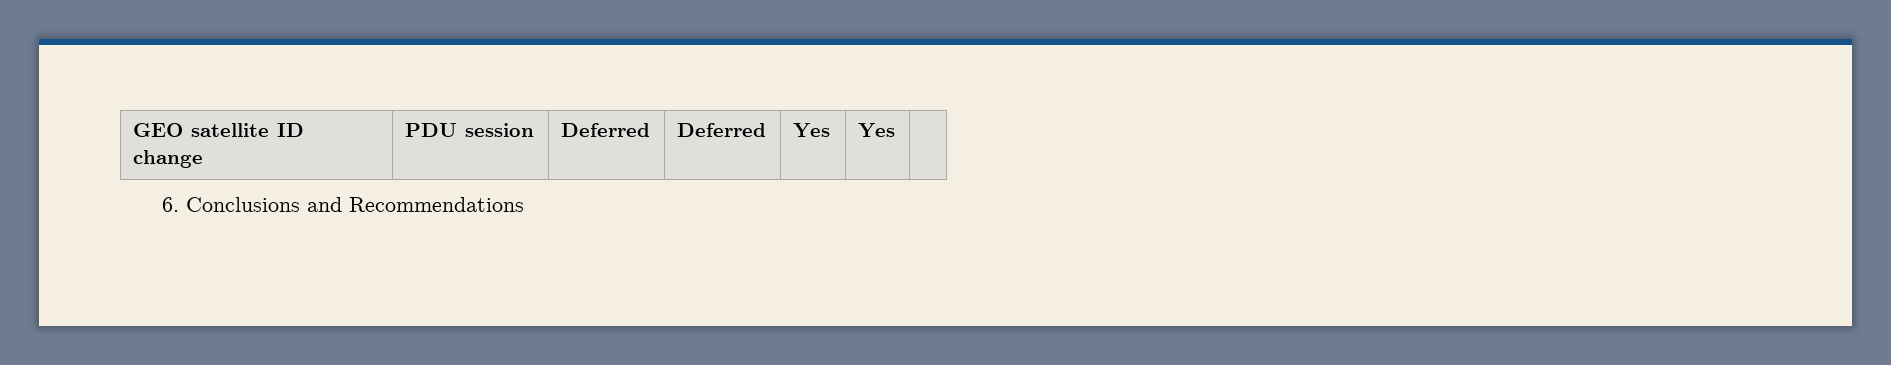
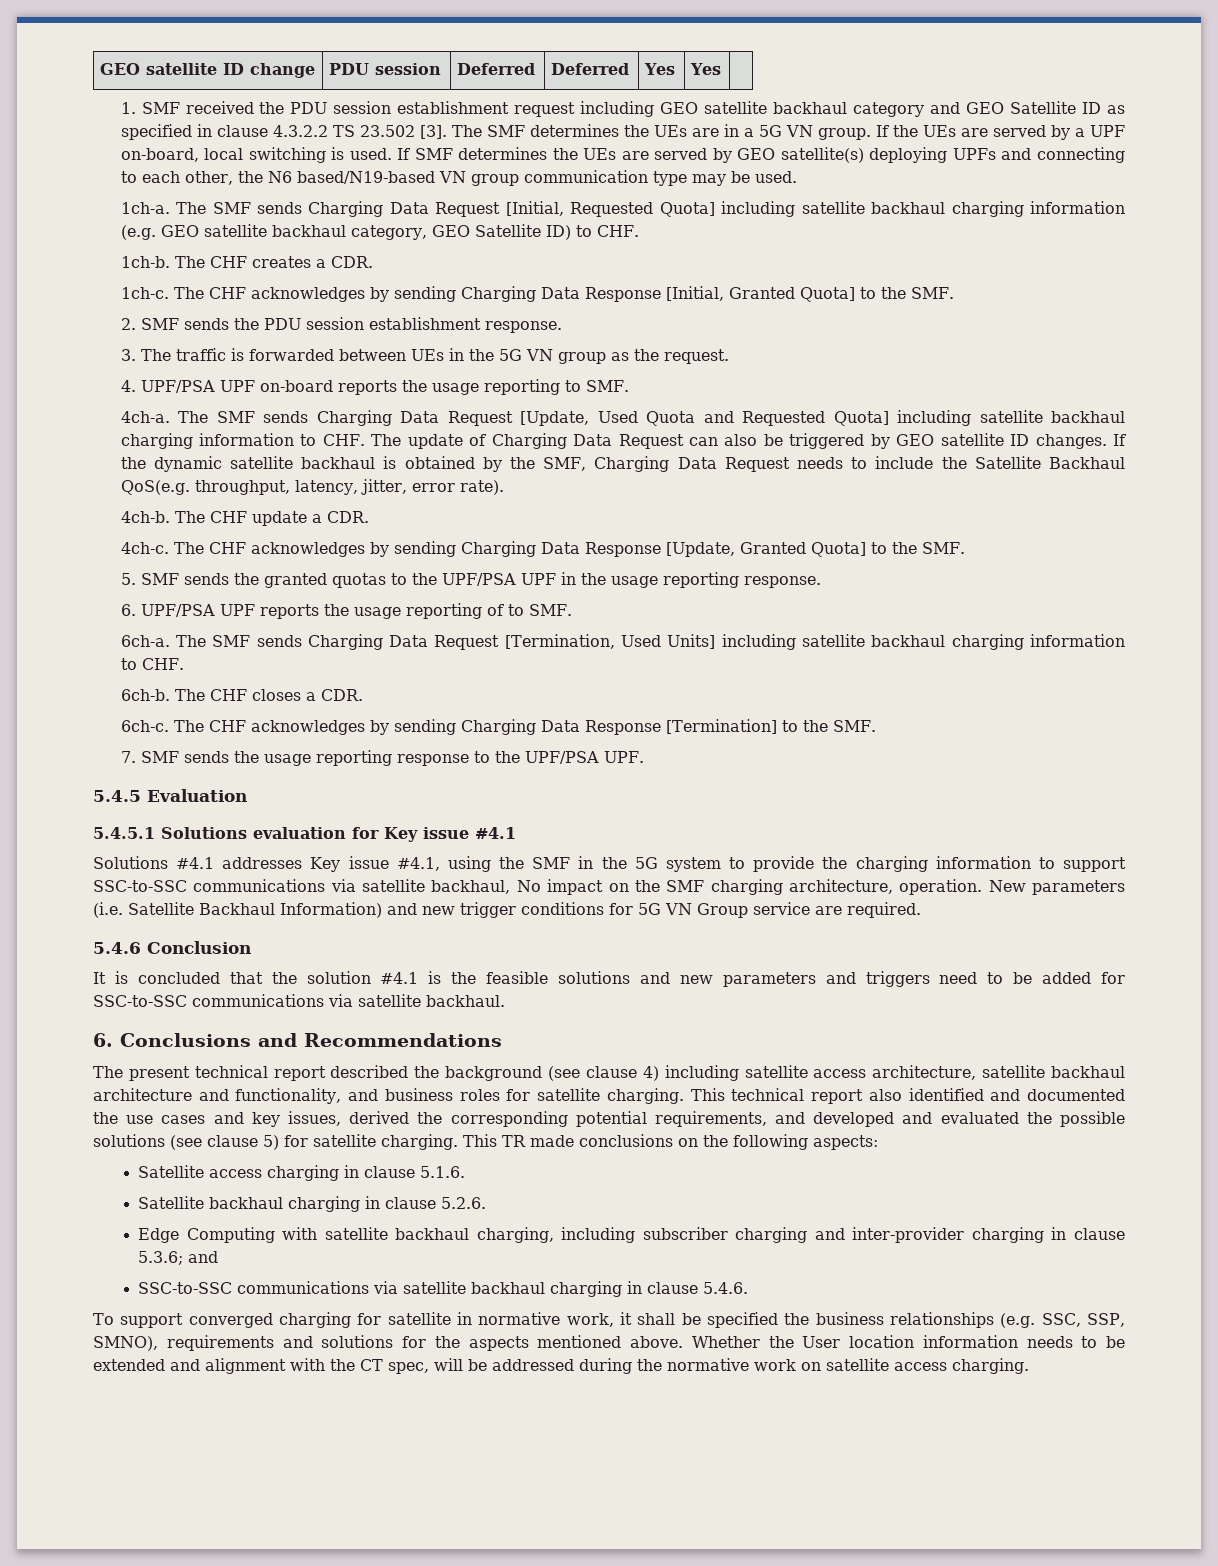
[162,197,525,212] 6. Conclusions and Recommendations -> [120,101,1126,117] [120,124,1126,140] [120,147,1125,163] [120,170,797,186] [120,201,1126,217] [120,224,639,240] [120,256,373,268] [120,286,954,302] [120,317,562,333] [120,348,729,364] [120,379,629,395] [120,410,1126,426] [120,433,1127,449] [120,456,1125,472] [120,479,504,495] [120,511,369,526] [120,541,965,557] [120,572,821,588] [120,603,572,619] [120,634,1126,650] [120,658,184,670] [120,689,363,701] [120,719,876,735] [120,750,644,766] [93,789,247,802] [93,827,516,842] [93,856,1126,872] [93,879,1125,895] [93,902,921,918] [93,941,251,954] [93,971,1125,987] [93,994,505,1007] [93,1033,502,1047] [93,1065,1125,1081] [93,1088,1125,1104] [93,1111,1125,1127] [93,1134,878,1150] [138,1165,466,1181] [138,1196,487,1212] [138,1227,1126,1243] [138,1251,219,1265] [138,1281,749,1297] [93,1312,1126,1328] [93,1335,1125,1351] [93,1358,1029,1374] 1. SMF received the PDU session establishment request including GEO satellite backhaul category and GEO Satellite ID as specified in clause 4.3.2.2 TS 23.502 [3]. The SMF determines the UEs are in a 5G VN group. If the UEs are served by a UPF on-board, local switching is used. If SMF determines the UEs are served by GEO satellite(s) deploying UPFs and connecting to each other, the N6 based/N19-based VN group communication type may be used. // 1ch-a. The SMF sends Charging Data Request [Initial, Requested Quota] including satellite backhaul charging information (e.g. GEO satellite backhaul category, GEO Satellite ID) to CHF. // 1ch-b. The CHF creates a CDR. // 1ch-c. The CHF acknowledges by sending Charging Data Response [Initial, Granted Quota] to the SMF. // 2. SMF sends the PDU session establishment response. // 3. The traffic is forwarded between UEs in the 5G VN group as the request. // 4. UPF/PSA UPF on-board reports the usage reporting to SMF. // 4ch-a. The SMF sends Charging Data Request [Update, Used Quota and Requested Quota] including satellite backhaul charging information to CHF. The update of Charging Data Request can also be triggered by GEO satellite ID changes. If the dynamic satellite backhaul is obtained by the SMF, Charging Data Request needs to include the Satellite Backhaul QoS(e.g. throughput, latency, jitter, error rate). // 4ch-b. The CHF update a CDR. // 4ch-c. The CHF acknowledges by sending Charging Data Response [Update, Granted Quota] to the SMF. // 5. SMF sends the granted quotas to the UPF/PSA UPF in the usage reporting response. // 6. UPF/PSA UPF reports the usage reporting of to SMF. // 6ch-a. The SMF sends Charging Data Request [Termination, Used Units] including satellite backhaul charging information to CHF. // 6ch-b. The CHF closes a CDR. // 6ch-c. The CHF acknowledges by sending Charging Data Response [Termination] to the SMF. // 7. SMF sends the usage reporting response to the UPF/PSA UPF. // 5.4.5 Evaluation // 5.4.5.1 Solutions evaluation for Key issue #4.1 // Solutions #4.1 addresses Key issue #4.1, using the SMF in the 5G system to provide the charging information to support SSC-to-SSC communications via satellite backhaul, No impact on the SMF charging architecture, operation. New parameters (i.e. Satellite Backhaul Information) and new trigger conditions for 5G VN Group service are required. // 5.4.6 Conclusion // It is concluded that the solution #4.1 is the feasible solutions and new parameters and triggers need to be added for SSC-to-SSC communications via satellite backhaul. // 6. Conclusions and Recommendations // The present technical report described the background (see clause 4) including satellite access architecture, satellite backhaul architecture and functionality, and business roles for satellite charging. This technical report also identified and documented the use cases and key issues, derived the corresponding potential requirements, and developed and evaluated the possible solutions (see clause 5) for satellite charging. This TR made conclusions on the following aspects: // Satellite access charging in clause 5.1.6. // Satellite backhaul charging in clause 5.2.6. // Edge Computing with satellite backhaul charging, including subscriber charging and inter-provider charging in clause 5.3.6; and // SSC-to-SSC communications via satellite backhaul charging in clause 5.4.6. // To support converged charging for satellite in normative work, it shall be specified the business relationships (e.g. SSC, SSP, SMNO), requirements and solutions for the aspects mentioned above. Whether the User location information needs to be extended and alignment with the CT spec, will be addressed during the normative work on satellite access charging.

